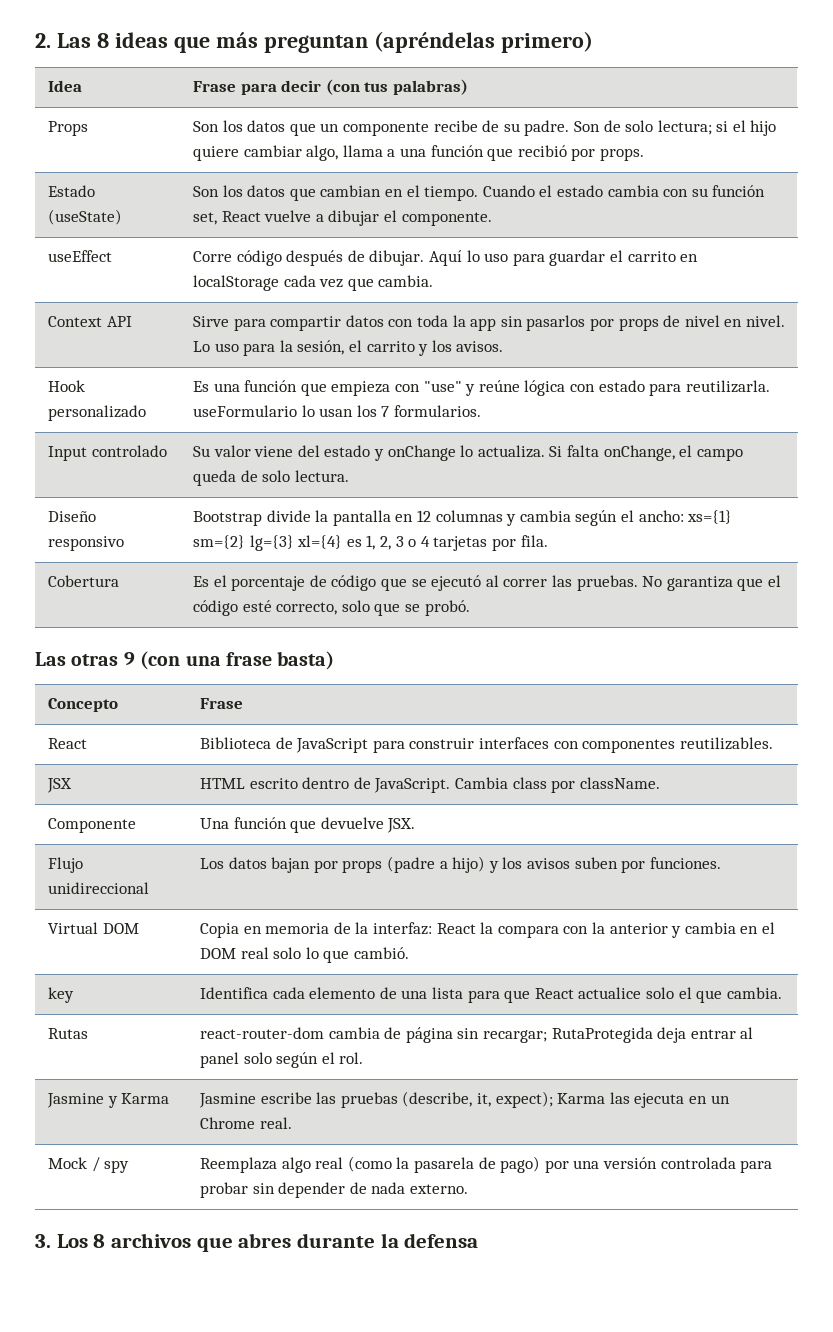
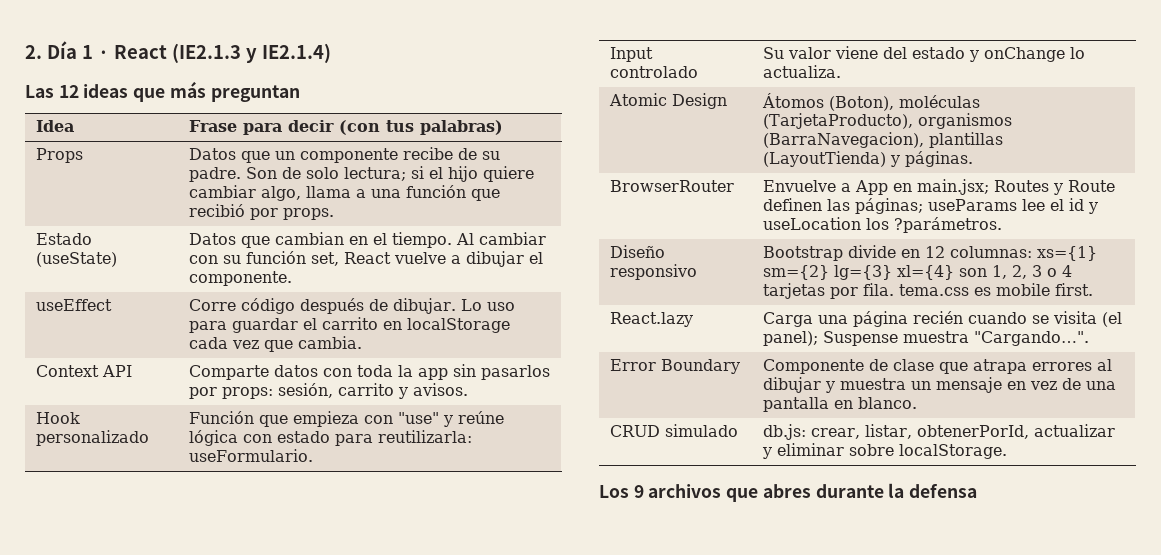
[56,33,109,48] Las 8 -> [46,41,331,63] [25,85,79,98] Día 1 · React (IE2.1.3 y IE2.1.4) // Las 12
[373,31,593,53] (apréndelas primero) -> (300, 93) none
[193,120,286,132] Son los datos -> [188,148,236,160] Datos
[193,185,286,197] Son los datos -> [188,233,236,245] Datos
[482,185,659,197] Cuando el estado cambia -> [455,232,546,245] Al cambiar
[428,250,480,266] Aquí lo -> [460,299,482,311] Lo
[193,316,342,331] Sirve para compartir -> [188,365,269,380] Comparte
[618,315,785,331] [193,340,362,356] props de nivel en nivel. Lo uso para la sesión, el -> [221,383,333,399] props: sesión,
[431,340,452,352] los -> (408, 393) none
[193,380,298,392] Es una función -> [188,411,254,424] Función
[685,380,770,393] [193,405,481,417] reutilizarla. useFormulario lo usan los 7 formularios. -> [377,430,472,443] [188,449,313,462] reutilizarla: useFormulario.
[549,445,743,461] [193,470,349,486] [48,511,97,522] [48,536,125,551] [193,510,684,526] Si falta onChange, el campo queda de solo lectura. // Diseño responsivo | Bootstrap divide la pantalla en 12 columnas y cambia según el ancho: -> [608,93,727,109] [761,93,980,111] [762,113,1012,129] [762,132,1003,148] [762,151,973,167] [609,180,734,192] [762,179,1115,195] [762,198,1098,214] [762,217,1002,233] [609,245,665,258] [609,264,697,280] [762,245,1032,261] // Atomic Design | Átomos (Boton), moléculas (TarjetaProducto), organismos (BarraNavegacion), plantillas (LayoutTienda) y páginas. // BrowserRouter | Envuelve a App en main.jsx; Routes y Route definen las páginas; useParams lee el id y useLocation los ?parámetros. // Diseño responsivo | Bootstrap divide en 12 columnas:
[346,539,362,547] es -> [958,268,987,277] son
[48,575,120,587] [193,575,781,591] [193,600,470,616] [35,651,335,670] [48,698,119,712] [200,698,244,709] [48,738,88,749] [200,737,773,753] [47,778,73,793] [200,777,660,793] [48,818,137,833] [200,817,416,833] [48,857,84,873] [48,882,150,894] [200,856,721,873] [48,922,139,934] [200,922,775,938] [200,947,409,963] [48,987,75,1003] [200,987,782,1003] [48,1028,89,1039] [200,1027,754,1043] [200,1052,364,1068] [47,1093,170,1108] [199,1091,730,1108] [200,1117,292,1129] [48,1157,130,1173] [200,1156,773,1173] [200,1182,468,1198] [35,1234,106,1248] // Cobertura | Es el porcentaje de código que se ejecutó al correr las pruebas. No garantiza que el código esté correcto, solo que se probó. // Las otras 9 (con una frase basta) // Concepto | Frase // React | Biblioteca de JavaScript para construir interfaces con componentes reutilizables. // JSX | HTML escrito dentro de JavaScript. Cambia class por className. // Componente | Una función que devuelve JSX. // Flujo unidireccional | Los datos bajan por props (padre a hijo) y los avisos suben por funciones. // Virtual DOM | Copia en memoria de la interfaz: React la compara con la anterior y cambia en el DOM real solo lo que cambió. // key | Identifica cada elemento de una lista para que React actualice solo el que cambia. // Rutas | react-router-dom cambia de página sin recargar; RutaProtegida deja entrar al panel solo según el rol. // Jasmine y Karma | Jasmine escribe las pruebas (describe, it, expect); Karma las ejecuta en un Chrome real. // Mock / spy | Reemplaza algo real (como la pasarela de pago) por una versión controlada para probar sin depender de nada externo. // 3. Los 8 -> [898,283,1093,296] [609,312,693,327] [762,311,1122,327] [762,331,1089,346] [609,359,740,374] [762,359,1112,374] [762,377,1116,393] [762,397,917,412] [609,424,738,437] [762,424,1115,440] [761,443,1007,459] [599,485,644,498] tema.css es mobile first. // React.lazy | Carga una página recién cuando se visita (el panel); Suspense muestra "Cargando…". // Error Boundary | Componente de clase que atrapa errores al dibujar y muestra un mensaje en vez de una pantalla en blanco. // CRUD simulado | db.js: crear, listar, obtenerPorId, actualizar y eliminar sobre localStorage. // Los 9

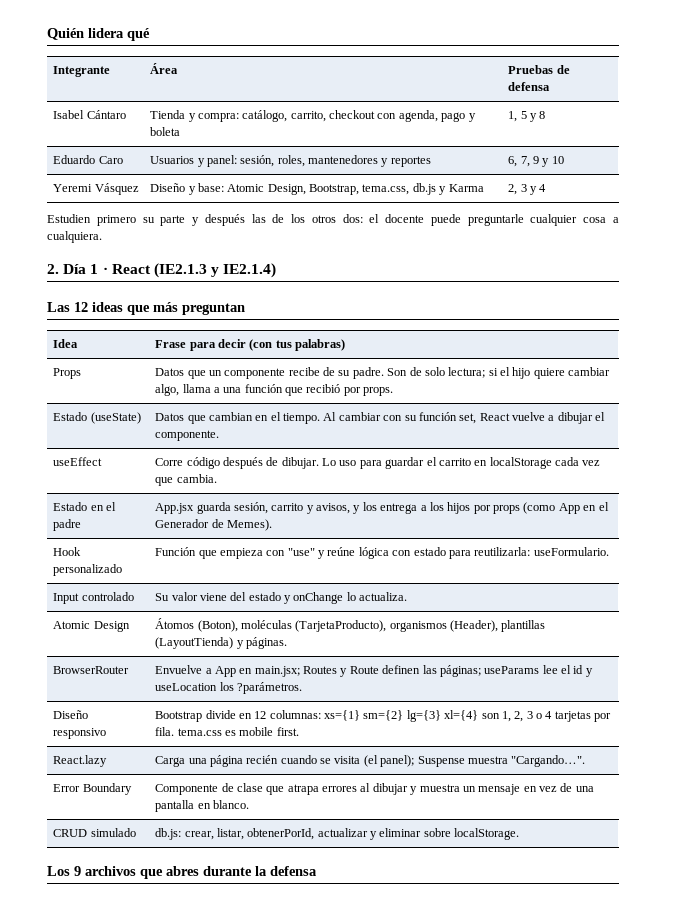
(25, 52) none -> [47,28,150,41] [53,66,111,77] [150,63,179,74] [508,65,570,74] [508,82,551,91] [53,110,126,119] [150,110,476,122] [150,127,181,136] [508,111,546,122] [53,155,123,164] [150,155,431,167] [508,156,564,167] [53,183,139,195] [150,183,484,195] [508,184,547,195] [47,214,619,226] [47,231,102,243] Quién lidera qué // Integrante | Área | Pruebas de defensa // Isabel Cántaro | Tienda y compra: catálogo, carrito, checkout con agenda, pago y boleta | 1, 5 y 8 // Eduardo Caro | Usuarios y panel: sesión, roles, mantenedores y reportes | 6, 7, 9 y 10 // Yeremi Vásquez | Diseño y base: Atomic Design, Bootstrap, tema.css, db.js y Karma | 2, 3 y 4 // Estudien primero su parte y después las de los otros dos: el docente puede preguntarle cualquier cosa a cualquiera. //
[35,365,132,377] [188,364,550,380] [188,383,468,399] Context API | Comparte datos con toda la app sin pasarlos por props: sesión, carrito y avisos. -> [53,502,116,511] [53,519,82,531] [155,502,609,514] [155,519,272,531] Estado en el padre | App.jsx guarda sesión, carrito y avisos, y los entrega a los hijos por props (como App en el Generador de Memes).
[762,132,924,148] (BarraNavegacion), -> [450,620,499,632] (Header),

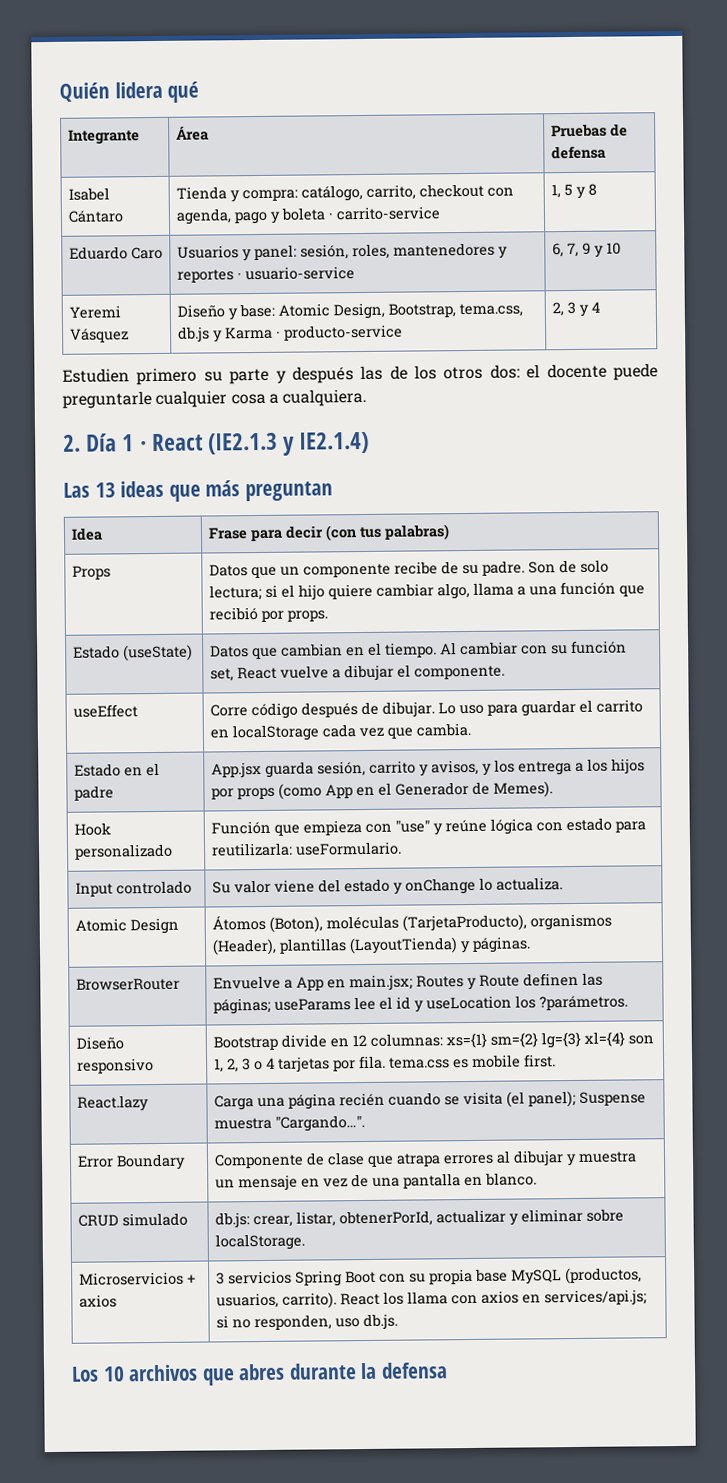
(181, 131) none -> [327,206,440,221] · carrito-service
(431, 161) none -> [236,266,355,281] · usuario-service
(484, 188) none -> [275,324,403,341] · producto-service
[74,302,88,312] 12 -> [94,482,116,498] 13
(520, 834) none -> [78,1271,196,1286] [78,1294,117,1308] [215,1267,642,1287] [215,1289,647,1309] [215,1313,398,1331] // Microservicios + axios | 3 servicios Spring Boot con su propia base MySQL (productos, usuarios, carrito). React los llama con axios en services/api.js; si no responden, uso db.js.
[74,866,81,876] 9 -> [102,1366,125,1382] 10

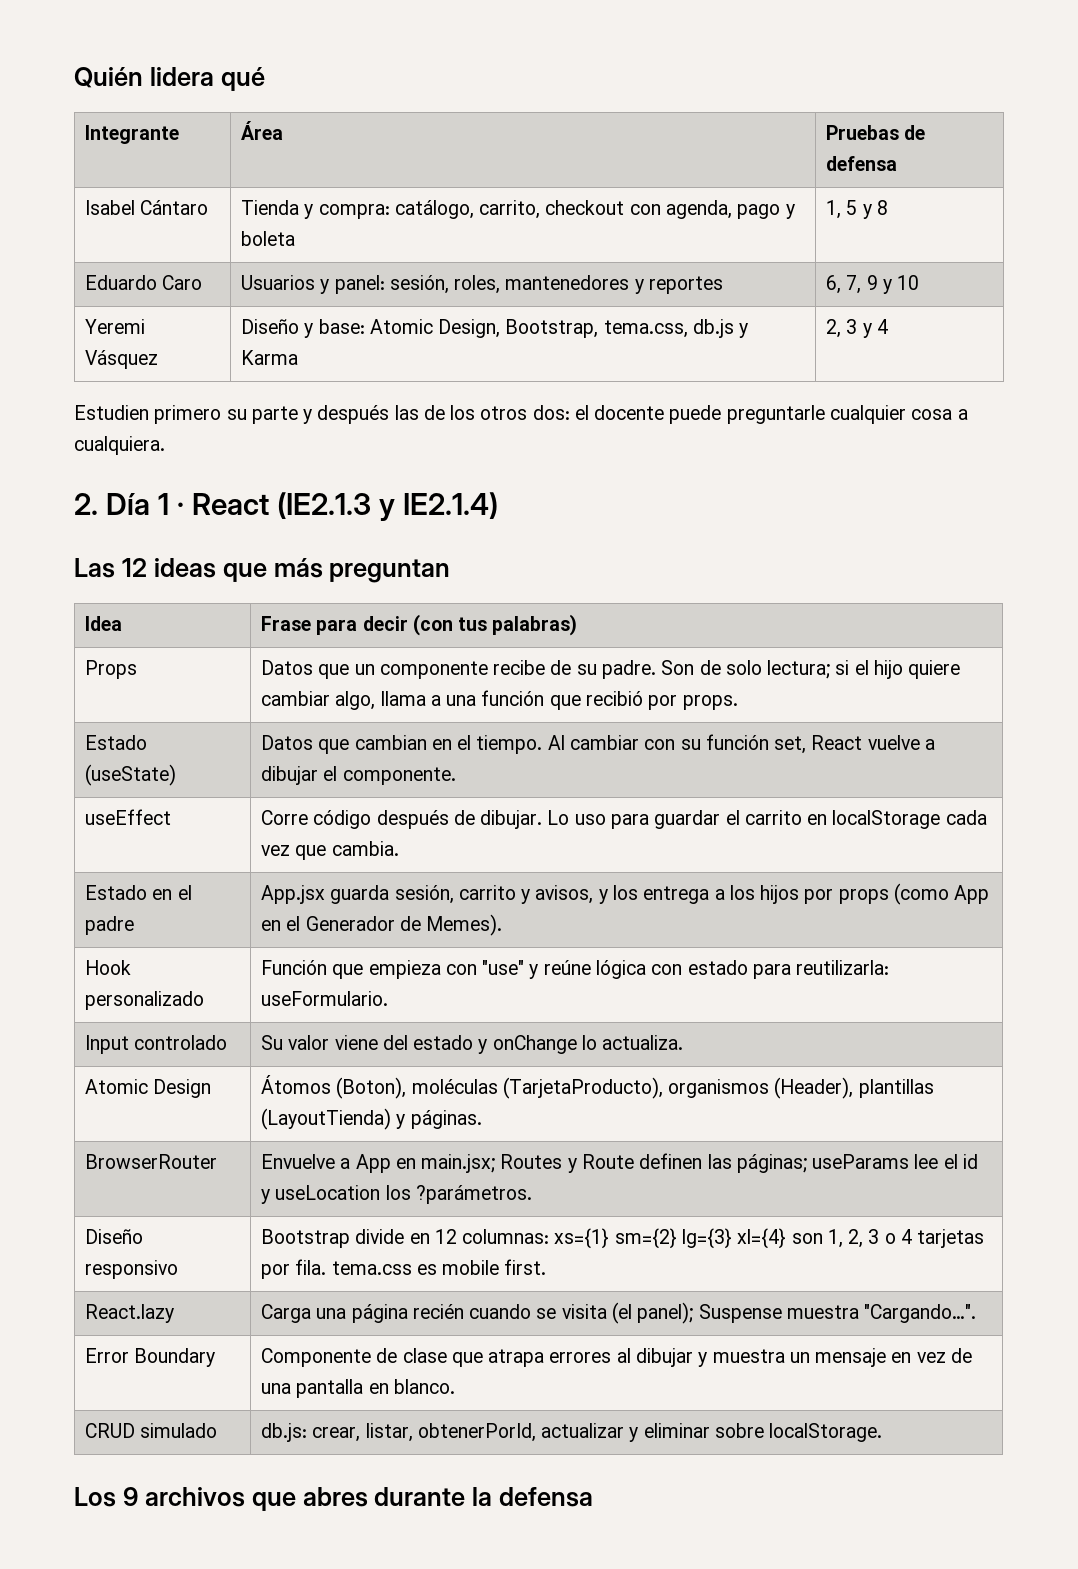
[327,206,440,221] · carrito-service -> (296, 238) none
[236,266,355,281] · usuario-service -> (723, 285) none
[275,324,403,341] · producto-service -> (299, 357) none
[94,482,116,498] 13 -> [121,558,147,577] 12
[78,1271,196,1286] [78,1294,117,1308] [215,1267,642,1287] [215,1289,647,1309] [215,1313,398,1331] // Microservicios + axios | 3 servicios Spring Boot con su propia base MySQL (productos, usuarios, carrito). React los llama con axios en services/api.js; si no responden, uso db.js. -> (883, 1432) none
[102,1366,125,1382] 10 -> [122,1487,138,1506] 9

